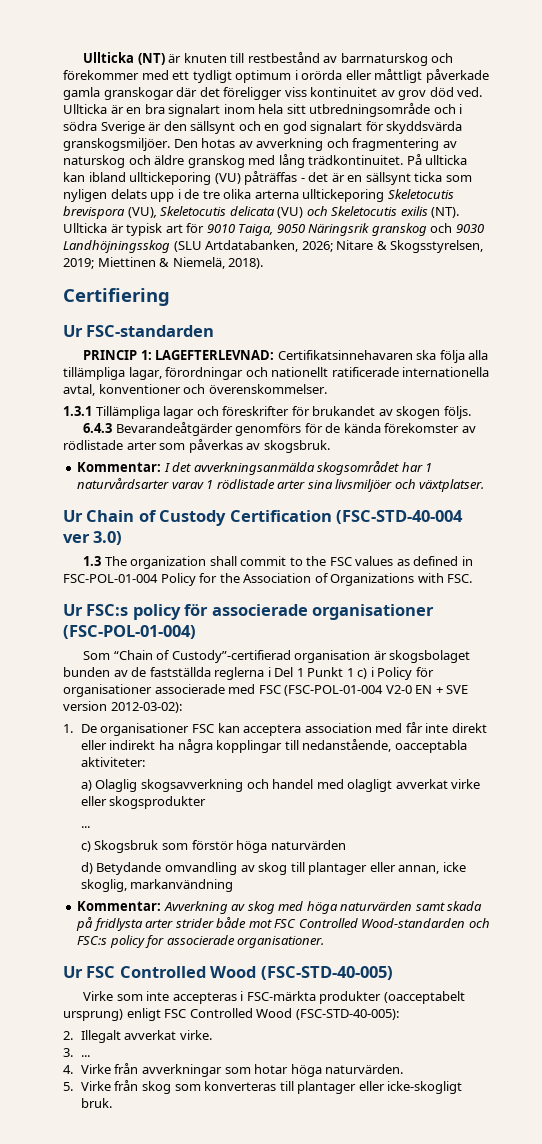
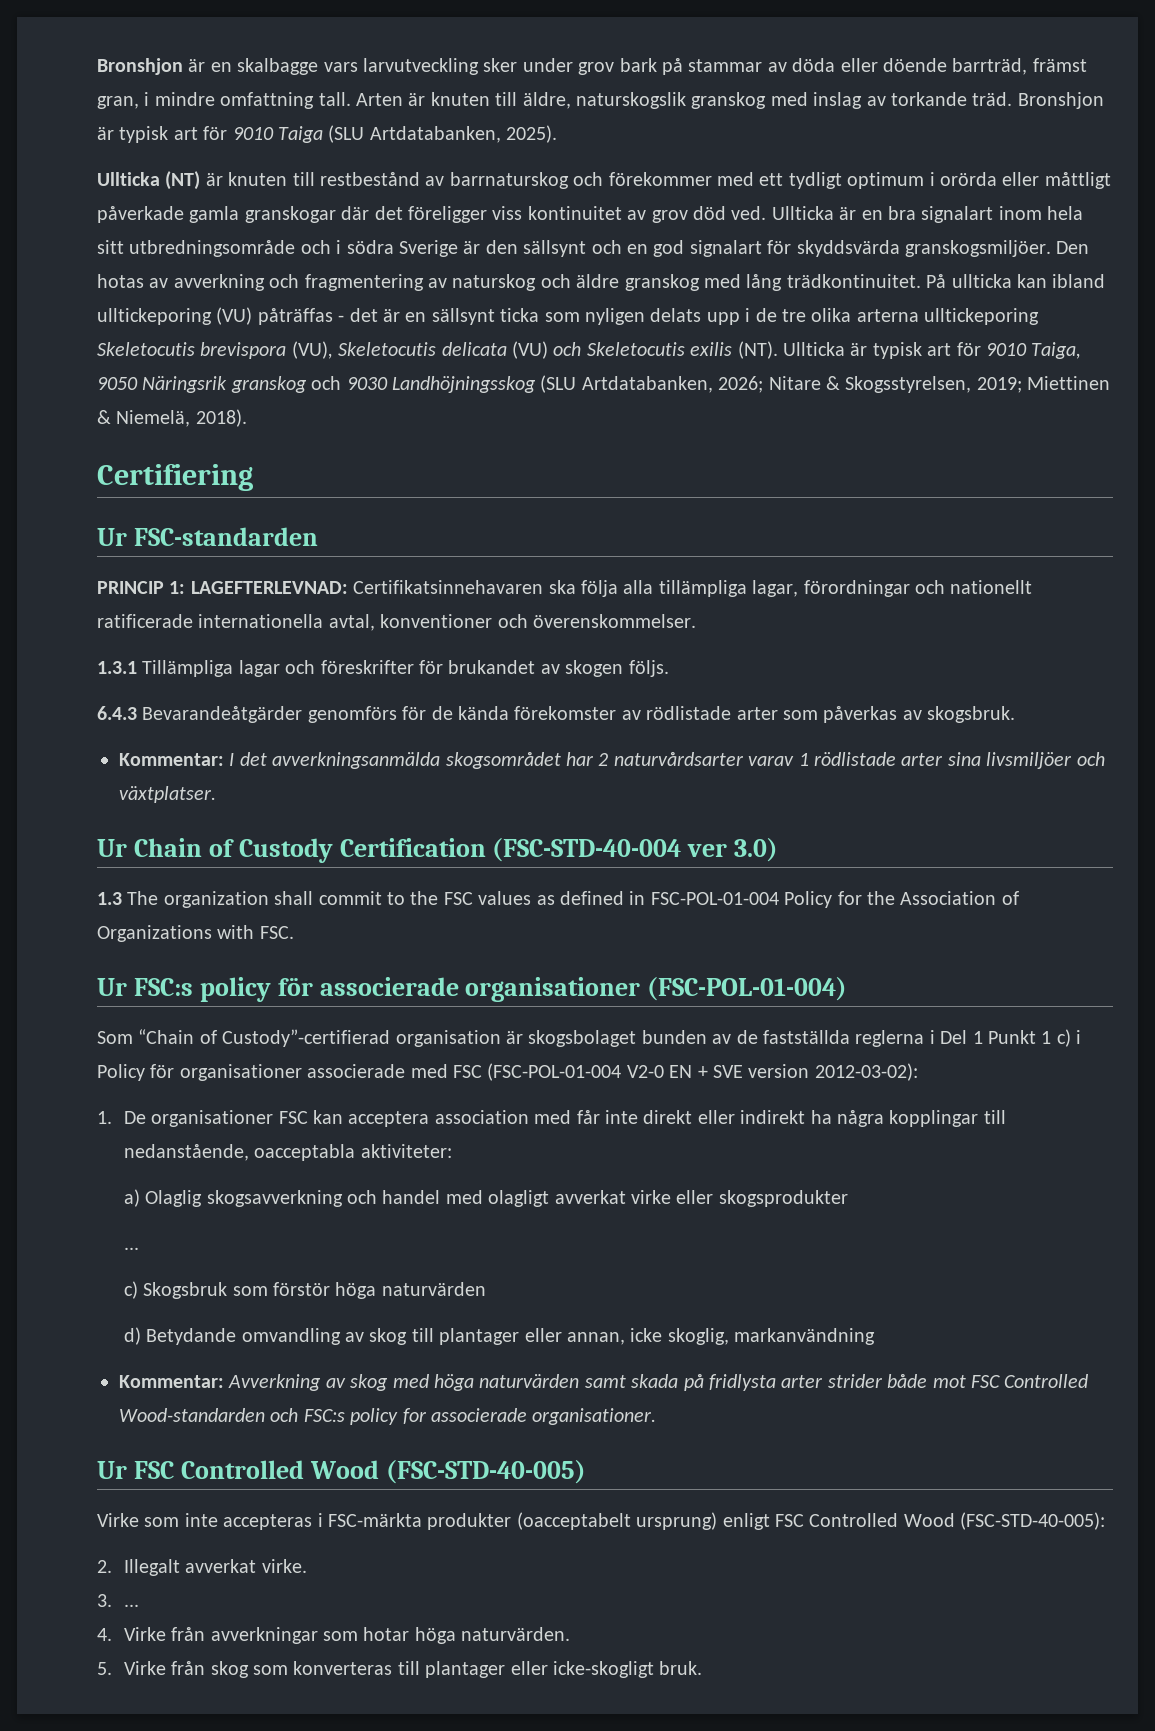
(83, 57) none -> [97,58,1087,75] [97,92,1104,109] [97,125,558,143] Bronshjon är en skalbagge vars larvutveckling sker under grov bark på stammar av döda eller döende barrträd, främst gran, i mindre omfattning tall. Arten är knuten till äldre, naturskogslik granskog med inslag av torkande träd. Bronshjon är typisk art för 9010 Taiga (SLU Artdatabanken, 2025). //
[425,463,433,472] 1 -> [598,753,609,766] 2

